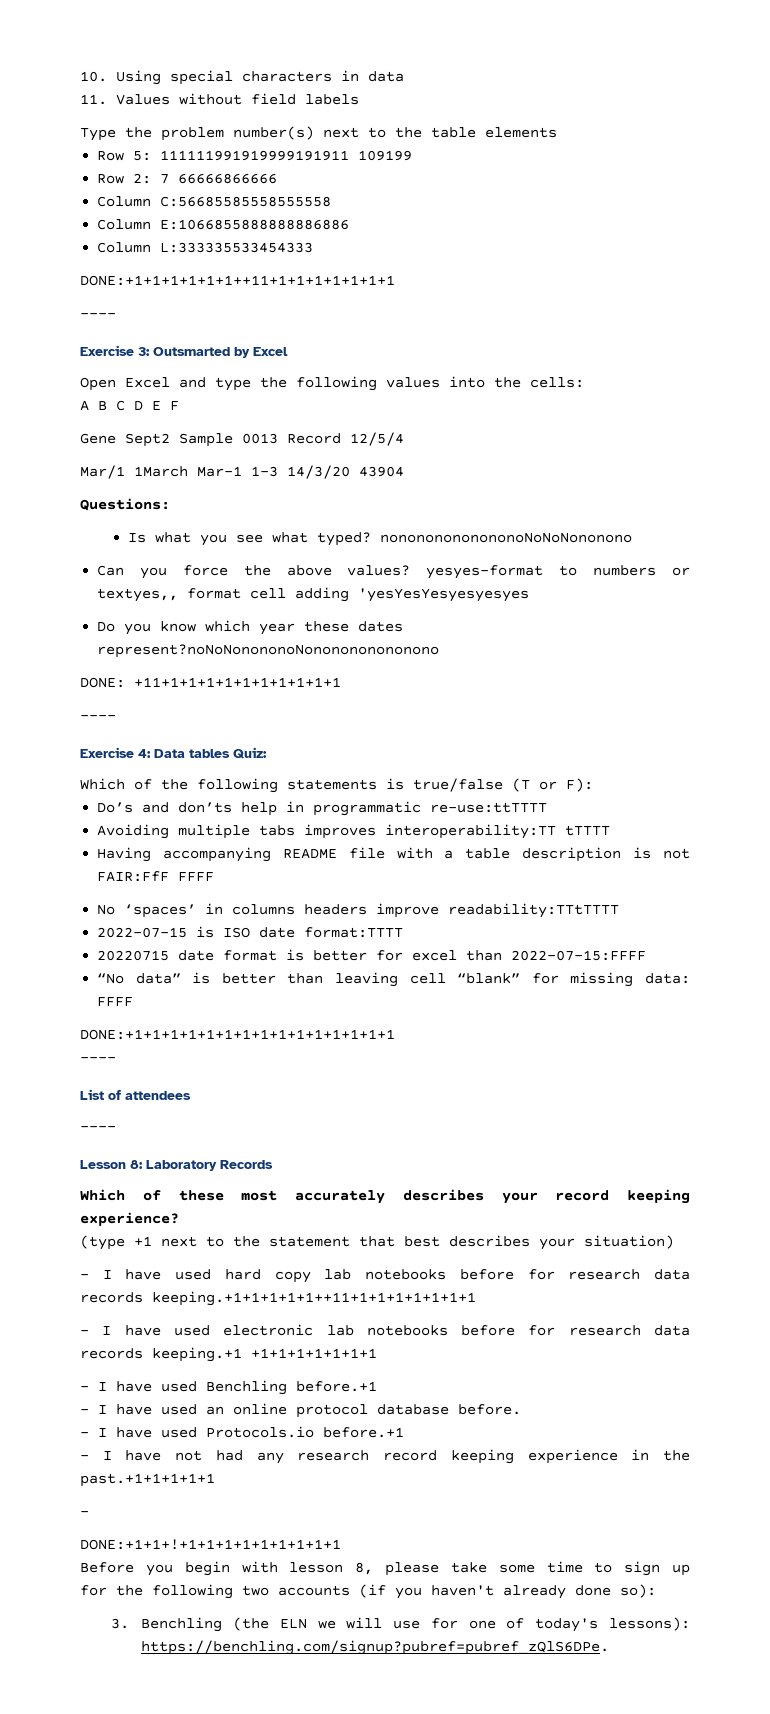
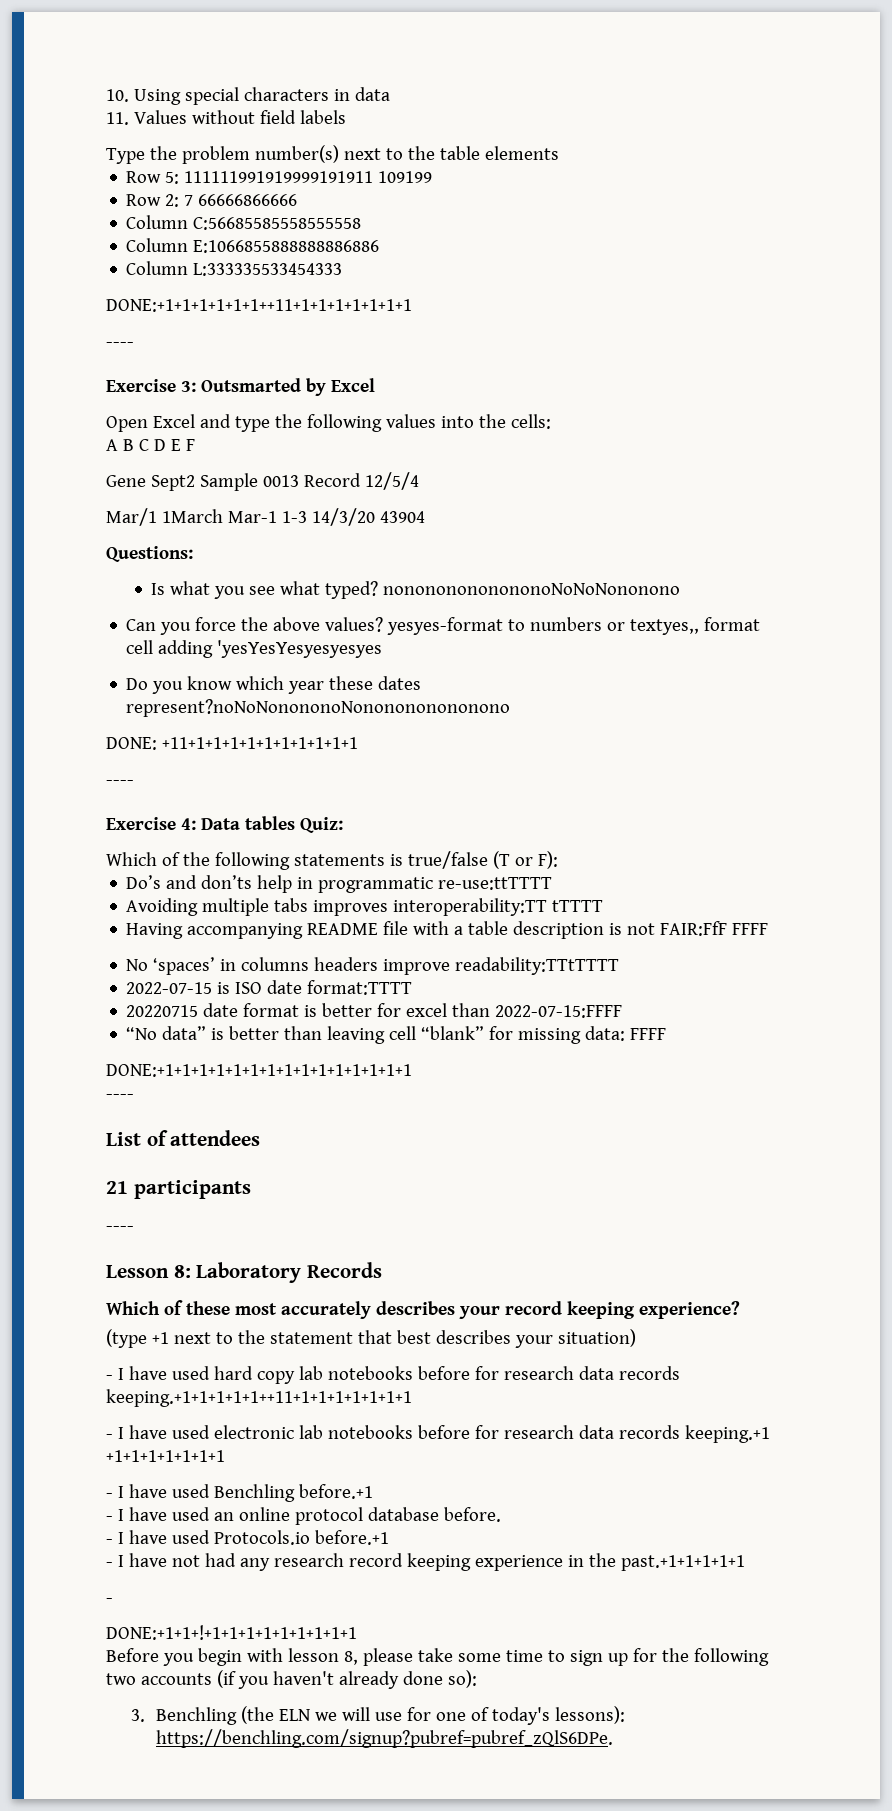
(191, 1095) none -> [106,1180,251,1199] // 21 participants

